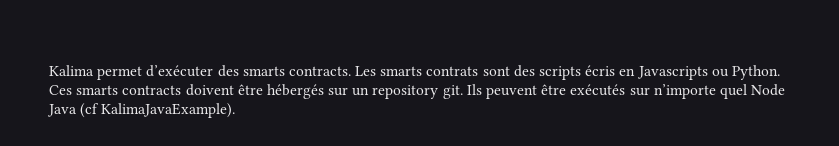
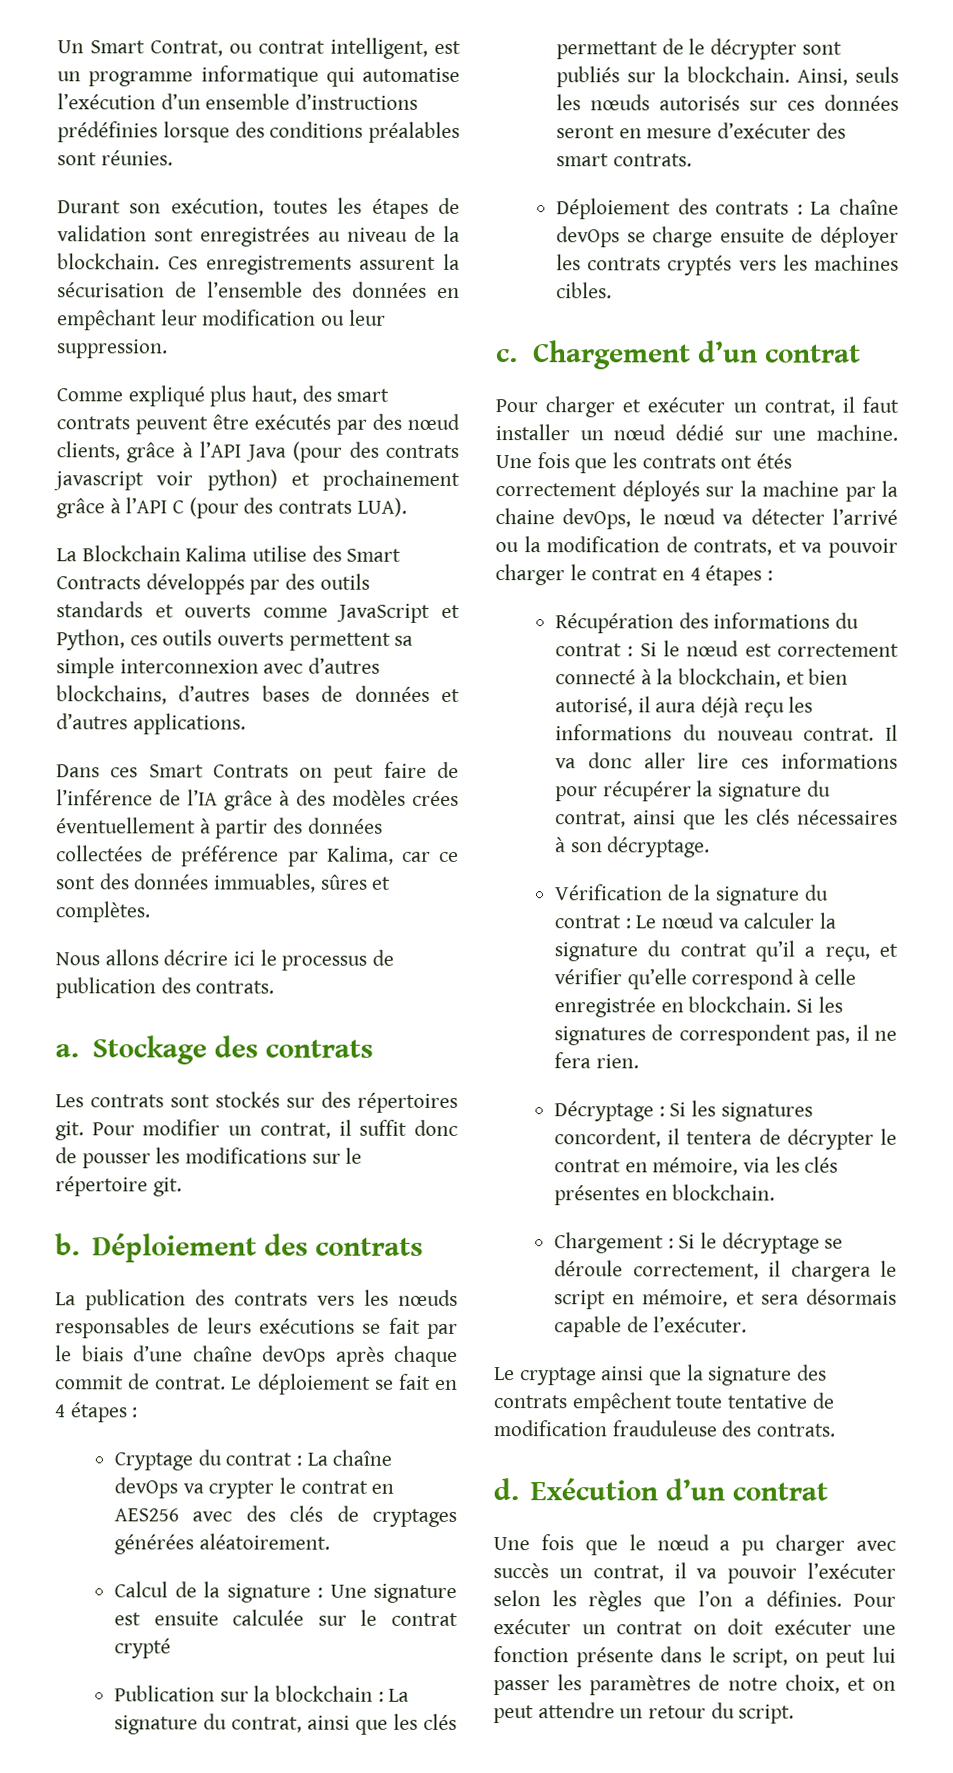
[49,65,780,80] [49,84,786,99] [47,103,236,118] Kalima permet d’exécuter des smarts contracts. Les smarts contrats sont des scripts écris en Javascripts ou Python. Ces smarts contracts doivent être hébergés sur un repository git. Ils peuvent être exécutés sur n’importe quel Node Java (cf KalimaJavaExample). -> [57,37,461,59] [57,65,460,87] [57,93,419,110] [57,121,460,143] [57,150,173,166] [57,197,460,219] [57,225,461,247] [57,253,460,275] [57,281,460,298] [57,309,386,331] [57,339,168,359] [56,385,390,407] [56,413,460,435] [56,441,459,463] [53,469,460,491] [56,497,407,519] [56,545,402,562] [56,573,370,595] [56,601,460,623] [56,629,414,651] [56,657,381,679] [56,685,460,705] [56,713,246,735] [56,761,459,783] [56,789,459,811] [56,817,383,839] [56,845,460,867] [55,873,392,893] [55,901,150,923] [55,949,395,971] [55,977,275,999] [55,1035,373,1065] [55,1091,458,1113] [55,1119,459,1141] [55,1147,363,1169] [55,1176,182,1197] [55,1233,423,1263] [55,1289,458,1311] [55,1317,458,1339] [55,1345,458,1367] [55,1373,459,1395] [54,1402,138,1423] [114,1449,393,1471] [114,1477,395,1499] [114,1505,457,1527] [114,1533,330,1555] [114,1581,457,1603] [114,1609,458,1626] [114,1638,172,1659] [114,1685,410,1702] [114,1713,457,1735] [556,38,842,60] [556,66,899,88] [556,94,899,111] [556,122,846,139] [556,153,692,167] [556,198,899,220] [556,226,899,248] [556,254,899,276] [556,282,613,299] [496,340,861,370] [495,396,899,418] [495,424,898,441] [495,452,793,474] [495,480,898,502] [495,508,898,530] [495,536,898,558] [495,564,774,586] [555,612,860,634] [555,640,899,657] [555,668,849,688] [555,696,814,718] [555,724,898,741] [555,752,898,769] [555,780,831,802] [555,808,898,830] [555,836,711,858] [554,884,829,906] [554,912,837,929] [554,940,898,962] [554,968,856,990] [554,996,843,1018] [554,1024,897,1046] [554,1052,639,1069] [554,1100,813,1122] [554,1128,897,1150] [554,1156,839,1176] [554,1184,776,1206] [554,1232,844,1254] [554,1260,897,1282] [554,1288,897,1310] [554,1316,748,1338] [494,1364,828,1386] [493,1392,835,1414] [493,1420,836,1437] [493,1478,828,1501] [493,1534,896,1556] [493,1562,896,1584] [493,1590,896,1612] [493,1618,896,1635] [493,1646,896,1668] [493,1674,896,1696] [493,1702,795,1724] Un Smart Contrat, ou contrat intelligent, est un programme informatique qui automatise l’exécution d’un ensemble d’instructions prédéfinies lorsque des conditions préalables sont réunies. // Durant son exécution, toutes les étapes de validation sont enregistrées au niveau de la blockchain. Ces enregistrements assurent la sécurisation de l’ensemble des données en empêchant leur modification ou leur suppression. // Comme expliqué plus haut, des smart contrats peuvent être exécutés par des nœud clients, grâce à l’API Java (pour des contrats javascript voir python) et prochainement grâce à l’API C (pour des contrats LUA). // La Blockchain Kalima utilise des Smart Contracts développés par des outils standards et ouverts comme JavaScript et Python, ces outils ouverts permettent sa simple interconnexion avec d’autres blockchains, d’autres bases de données et d’autres applications. // Dans ces Smart Contrats on peut faire de l’inférence de l’IA grâce à des modèles crées éventuellement à partir des données collectées de préférence par Kalima, car ce sont des données immuables, sûres et complètes. // Nous allons décrire ici le processus de publication des contrats. // a. Stockage des contrats // Les contrats sont stockés sur des répertoires git. Pour modifier un contrat, il suffit donc de pousser les modifications sur le répertoire git. // b. Déploiement des contrats // La publication des contrats vers les nœuds responsables de leurs exécutions se fait par le biais d’une chaîne devOps après chaque commit de contrat. Le déploiement se fait en 4 étapes : // Cryptage du contrat : La chaîne devOps va crypter le contrat en AES256 avec des clés de cryptages générées aléatoirement. // Calcul de la signature : Une signature est ensuite calculée sur le contrat crypté // Publication sur la blockchain : La signature du contrat, ainsi que les clés permettant de le décrypter sont publiés sur la blockchain. Ainsi, seuls les nœuds autorisés sur ces données seront en mesure d’exécuter des smart contrats. // Déploiement des contrats : La chaîne devOps se charge ensuite de déployer les contrats cryptés vers les machines cibles. // c. Chargement d’un contrat // Pour charger et exécuter un contrat, il faut installer un nœud dédié sur une machine. Une fois que les contrats ont étés correctement déployés sur la machine par la chaine devOps, le nœud va détecter l’arrivé ou la modification de contrats, et va pouvoir charger le contrat en 4 étapes : // Récupération des informations du contrat : Si le nœud est correctement connecté à la blockchain, et bien autorisé, il aura déjà reçu les informations du nouveau contrat. Il va donc aller lire ces informations pour récupérer la signature du contrat, ainsi que les clés nécessaires à son décryptage. // Vérification de la signature du contrat : Le nœud va calculer la signature du contrat qu’il a reçu, et vérifier qu’elle correspond à celle enregistrée en blockchain. Si les signatures de correspondent pas, il ne fera rien. // Décryptage : Si les signatures concordent, il tentera de décrypter le contrat en mémoire, via les clés présentes en blockchain. // Chargement : Si le décryptage se déroule correctement, il chargera le script en mémoire, et sera désormais capable de l’exécuter. // Le cryptage ainsi que la signature des contrats empêchent toute tentative de modification frauduleuse des contrats. // d. Exécution d’un contrat // Une fois que le nœud a pu charger avec succès un contrat, il va pouvoir l’exécuter selon les règles que l’on a définies. Pour exécuter un contrat on doit exécuter une fonction présente dans le script, on peut lui passer les paramètres de notre choix, et on peut attendre un retour du script.

